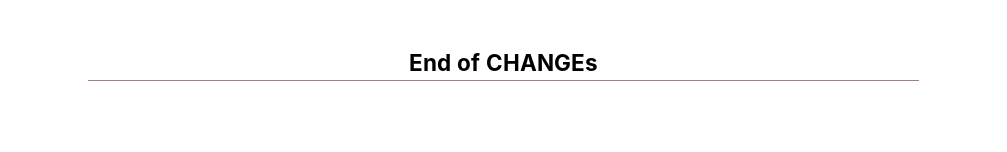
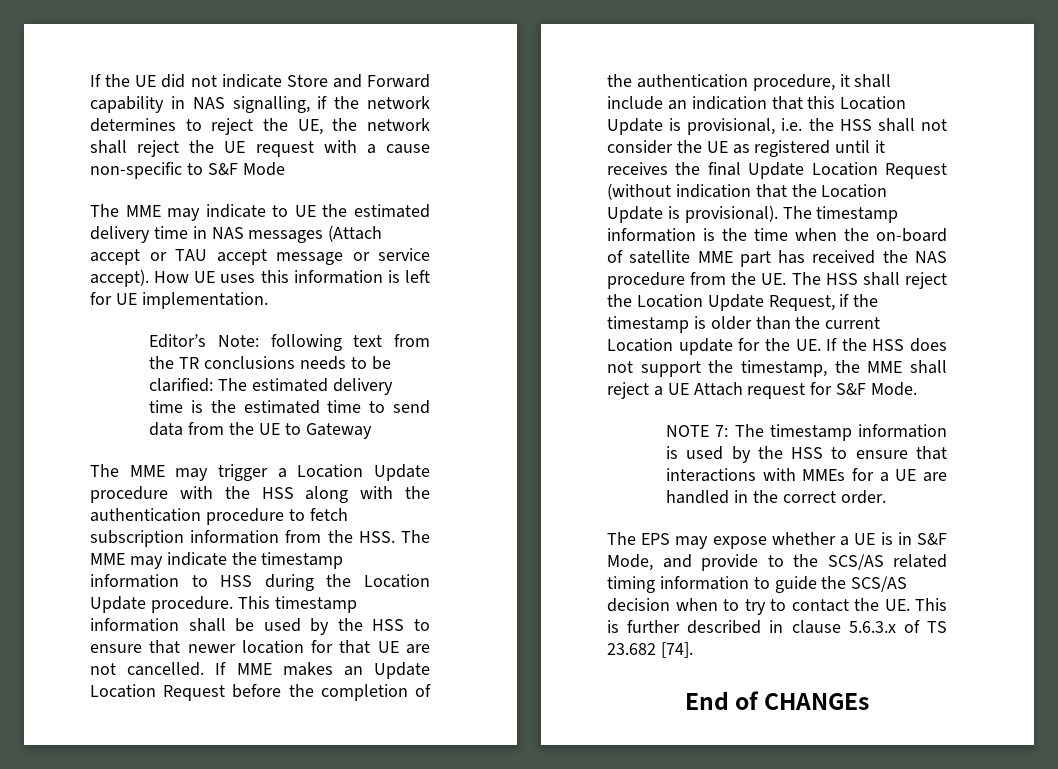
(408, 62) none -> [90,74,430,88] [90,96,431,113] [90,118,431,135] [90,140,430,157] [90,162,285,179] [90,204,430,221] [90,225,383,243] [90,248,430,265] [90,269,430,287] [90,292,268,309] [149,334,430,351] [149,356,391,370] [149,378,393,395] [149,400,430,414] [149,422,372,439] [90,464,431,481] [90,486,430,503] [90,508,348,525] [90,530,430,547] [90,552,344,569] [90,574,430,591] [90,596,357,613] [90,618,430,635] [90,640,430,654] [90,662,431,679] [90,684,431,701] [607,74,892,91] [607,96,907,110] [607,118,947,135] [607,140,886,157] [607,162,947,179] [607,183,888,200] [607,205,899,223] [607,228,947,242] [607,250,947,267] [607,272,947,289] [607,294,879,311] [607,316,881,333] [607,338,947,355] [607,360,947,377] [607,382,918,399] [666,424,947,441] [666,446,948,463] [666,468,948,482] [666,490,886,504] [607,532,947,549] [607,554,947,571] [607,576,908,593] [607,598,947,615] [607,620,947,634] [607,642,693,658] If the UE did not indicate Store and Forward capability in NAS signalling, if the network determines to reject the UE, the network shall reject the UE request with a cause non-specific to S&F Mode // The MME may indicate to UE the estimated delivery time in NAS messages (Attach accept or TAU accept message or service accept). How UE uses this information is left for UE implementation. // Editor’s Note: following text from the TR conclusions needs to be clarified: The estimated delivery time is the estimated time to send data from the UE to Gateway // The MME may trigger a Location Update procedure with the HSS along with the authentication procedure to fetch subscription information from the HSS. The MME may indicate the timestamp information to HSS during the Location Update procedure. This timestamp information shall be used by the HSS to ensure that newer location for that UE are not cancelled. If MME makes an Update Location Request before the completion of the authentication procedure, it shall include an indication that this Location Update is provisional, i.e. the HSS shall not consider the UE as registered until it receives the final Update Location Request (without indication that the Location Update is provisional). The timestamp information is the time when the on-board of satellite MME part has received the NAS procedure from the UE. The HSS shall reject the Location Update Request, if the timestamp is older than the current Location update for the UE. If the HSS does not support the timestamp, the MME shall reject a UE Attach request for S&F Mode. // NOTE 7: The timestamp information is used by the HSS to ensure that interactions with MMEs for a UE are handled in the correct order. // The EPS may expose whether a UE is in S&F Mode, and provide to the SCS/AS related timing information to guide the SCS/AS decision when to try to contact the UE. This is further described in clause 5.6.3.x of TS 23.682 [74]. //

